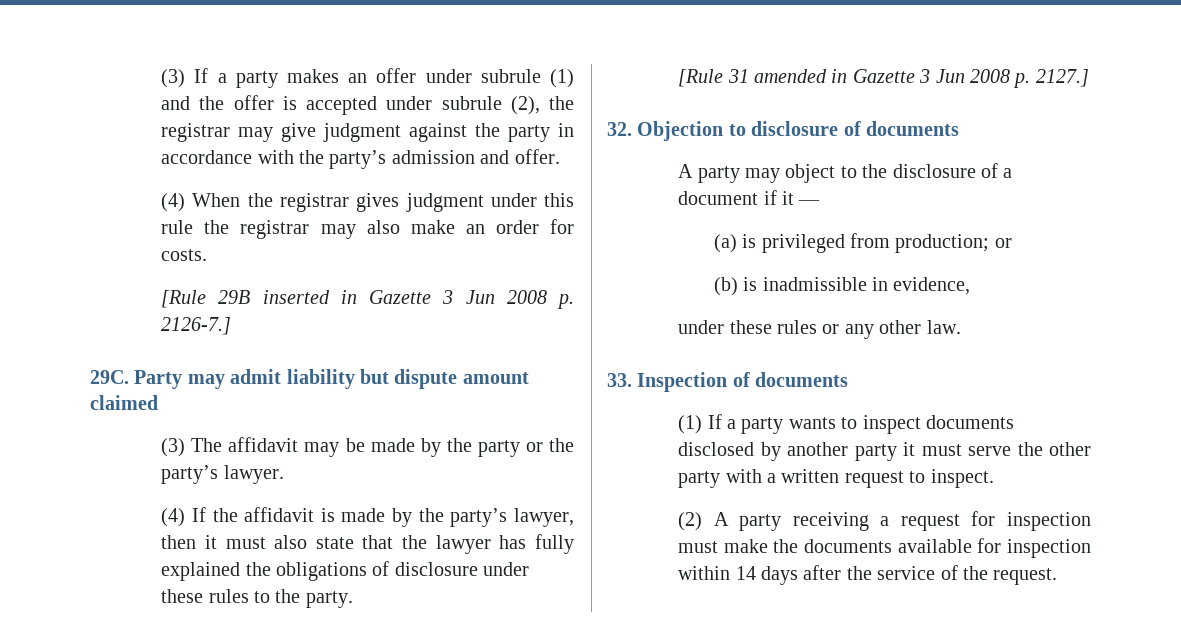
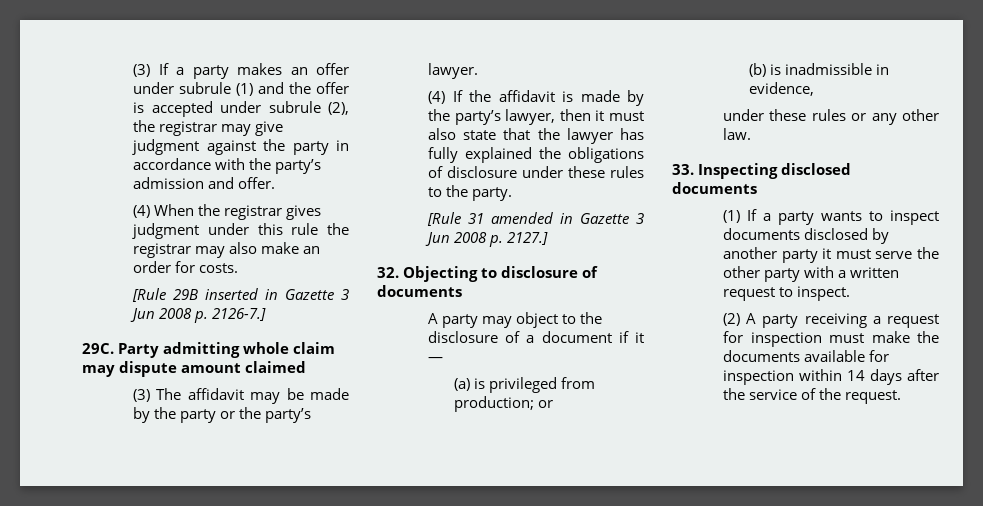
[187,369,389,389] may admit liability but -> [163,342,336,358] [82,365,115,377] admitting whole claim may
[637,121,724,141] Objection -> [403,266,479,282] Objecting
[637,372,750,392] Inspection of -> [698,163,852,179] Inspecting disclosed

